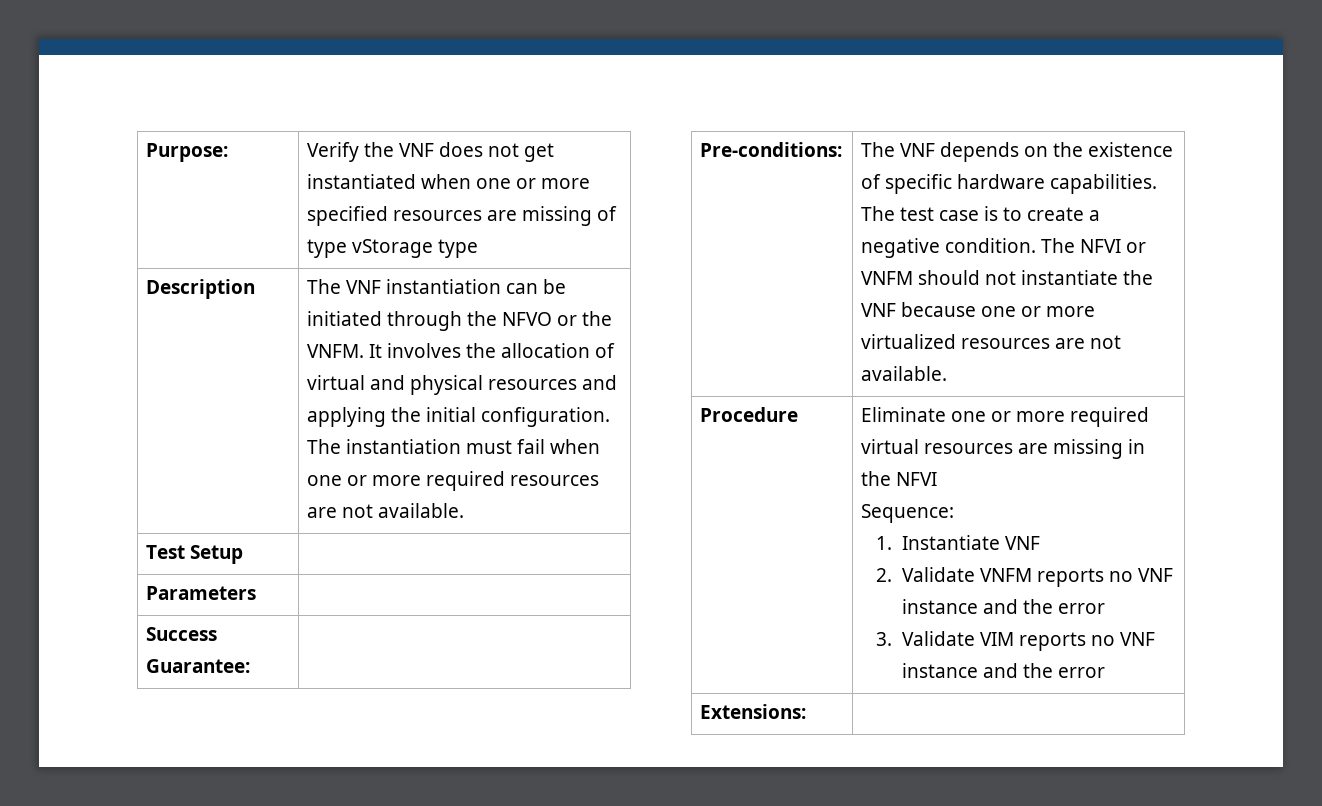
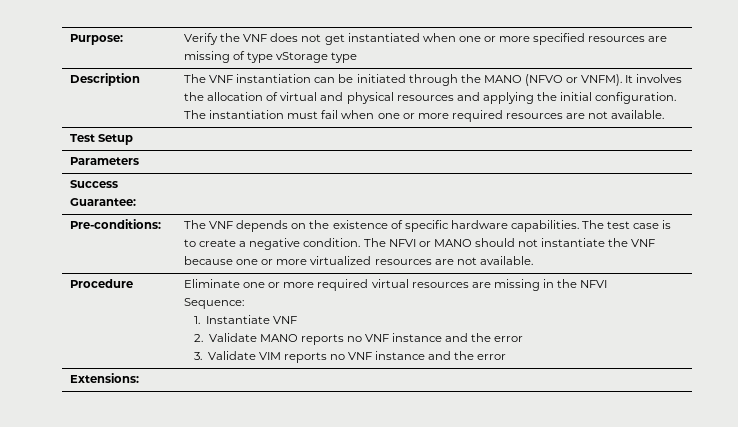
[502,311,613,326] [306,344,364,358] NFVO or the VNFM. -> [483,74,623,86] MANO (NFVO or VNFM).
[860,271,913,285] VNFM -> [433,239,472,247] MANO
[980,568,1033,582] VNFM -> [259,334,298,342] MANO

